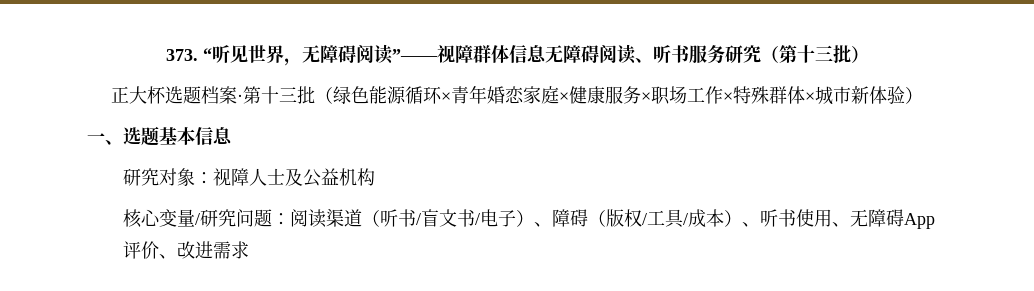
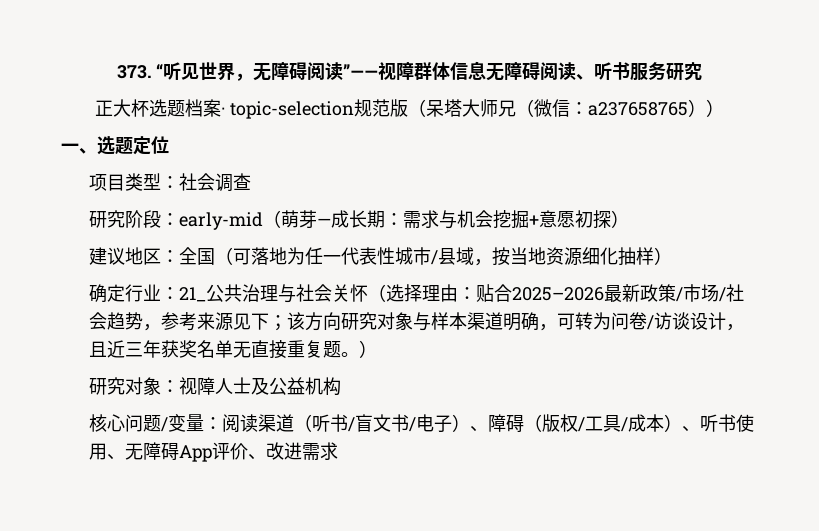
[760,45,869,63] （第十三批） -> (703, 71) none
[243,85,923,105] [87,126,233,146] 第十三批（绿色能源循环×青年婚恋家庭×健康服务×职场工作×特殊群体×城市新体验） // 一、选题基本信息 -> [230,99,725,119] [61,136,169,155] [89,173,252,192] [89,210,630,230] [89,247,673,266] [89,284,745,303] [89,312,745,331] [89,340,378,359] topic-selection规范版（呆塔大师兄（微信：a237658765）） // 一、选题定位 // 项目类型：社会调查 // 研究阶段：early-mid（萌芽—成长期：需求与机会挖掘+意愿初探） // 建议地区：全国（可落地为任一代表性城市/县域，按当地资源细化抽样） // 确定行业：21_公共治理与社会关怀（选择理由：贴合2025–2026最新政策/市场/社会趋势，参考来源见下；该方向研究对象与样本渠道明确，可转为问卷/访谈设计，且近三年获奖名单无直接重复题。）
[158,209,272,227] 变量/研究问题 -> [125,414,205,432] 问题/变量

